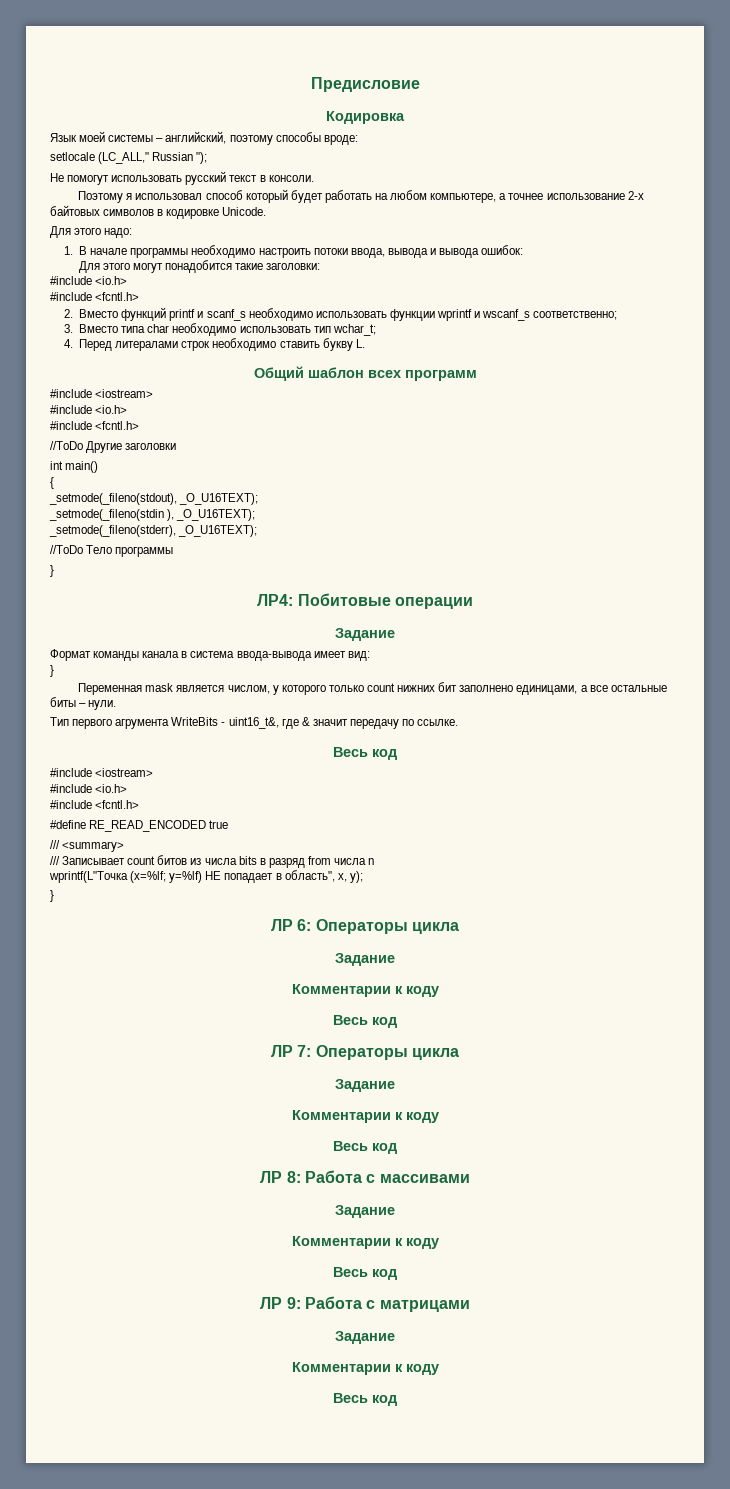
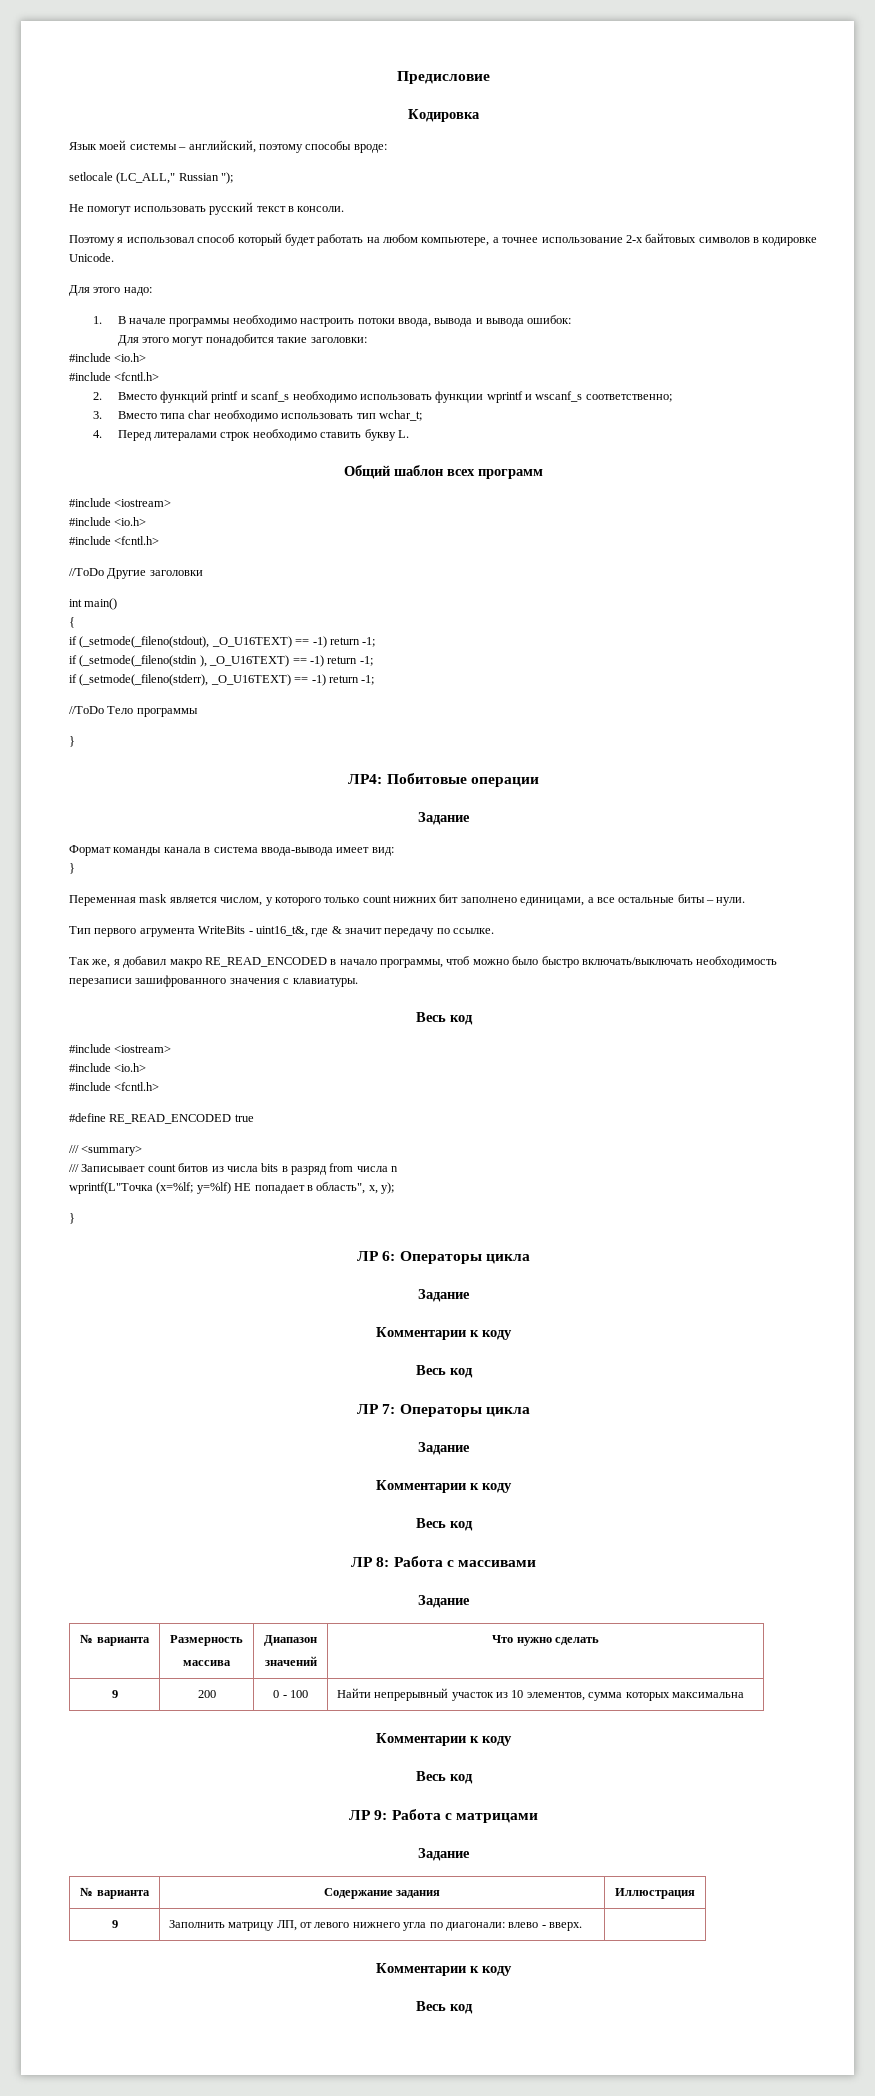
[49,493,259,505] [49,509,256,521] [49,525,258,537] _setmode(_fileno(stdout), _O_U16TEXT); // _setmode(_fileno(stdin ), _O_U16TEXT); // _setmode(_fileno(stderr), _O_U16TEXT); -> [69,636,376,648] [69,655,373,667] [69,674,375,686] if (_setmode(_fileno(stdout), _O_U16TEXT) == -1) return -1; // if (_setmode(_fileno(stdin ), _O_U16TEXT) == -1) return -1; // if (_setmode(_fileno(stderr), _O_U16TEXT) == -1) return -1;
(459, 722) none -> [69,956,778,968] [69,975,358,987] // Так же, я добавил макро RE_READ_ENCODED в начало программы, чтоб можно было быстро включать/выключать необходимость перезаписи зашифрованного значения с клавиатуры.
(395, 1211) none -> [80,1634,150,1646] [170,1635,243,1646] [183,1660,231,1666] [264,1635,317,1646] [264,1656,317,1666] [492,1635,599,1646] [111,1690,118,1698] [197,1690,216,1698] [273,1690,308,1698] [336,1688,744,1701] // № варианта | Размерность // массива | Диапазон // значений | Что нужно сделать // 9 | 200 | 0 - 100 | Найти непрерывный участок из 10 элементов, сумма которых максимальна
(395, 1337) none -> [80,1887,150,1899] [323,1888,441,1899] [615,1888,695,1899] [111,1920,118,1928] [168,1920,583,1931] // № варианта | Содержание задания | Иллюстрация // 9 | Заполнить матрицу ЛП, от левого нижнего угла по диагонали: влево - вверх. |

